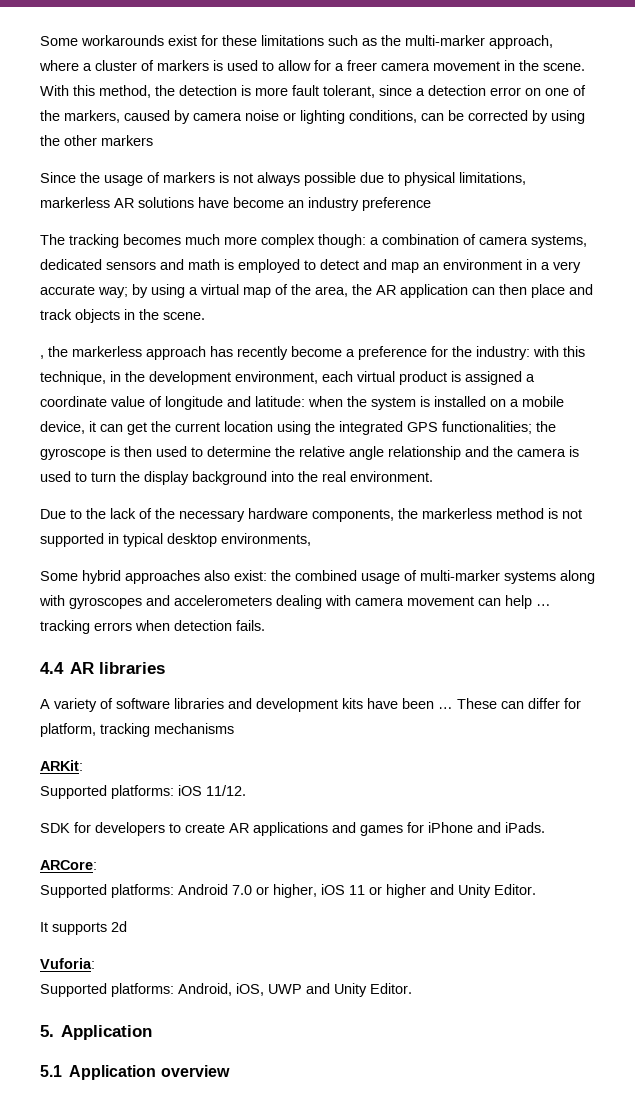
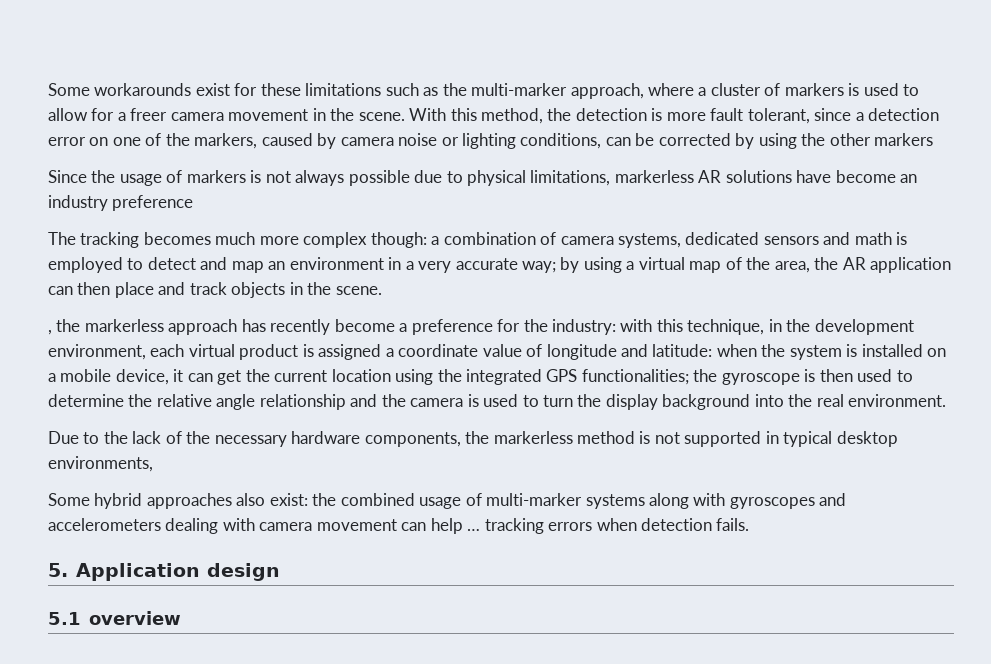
[40,662,166,674] [40,698,581,712] [40,723,234,737] [40,760,83,771] [40,785,246,799] [40,822,545,836] [40,860,97,870] [40,884,536,898] [40,921,127,935] [40,958,95,969] [40,983,412,997] [40,1025,153,1040] [40,1065,157,1080] 4.4 AR libraries // A variety of software libraries and development kits have been … These can differ for platform, tracking mechanisms // ARKit: // Supported platforms: iOS 11/12. // SDK for developers to create AR applications and games for iPhone and iPads. // ARCore: // Supported platforms: Android 7.0 or higher, iOS 11 or higher and Unity Editor. // It supports 2d // Vuforia: // Supported platforms: Android, iOS, UWP and Unity Editor. // 5. Application // 5.1 Application -> [48,563,281,581] [48,612,81,625] 5. Application design // 5.1

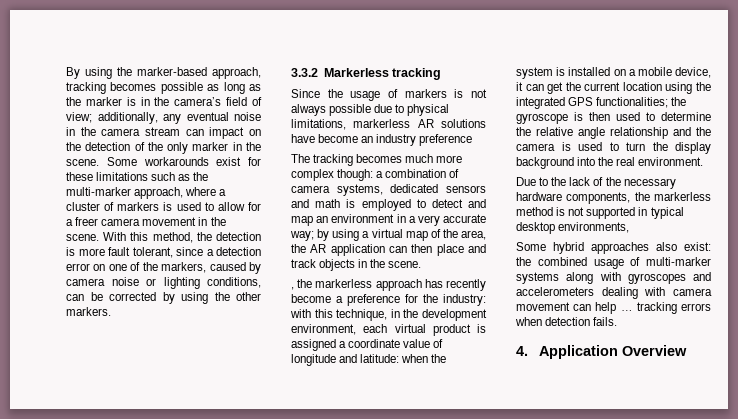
(48, 89) none -> [66,67,261,79] [66,82,261,94] [66,97,262,106] [66,112,261,124] [66,127,261,139] [66,142,261,154] [66,159,99,166] By using the marker-based approach, tracking becomes possible as long as the marker is in the camera’s field of view; additionally, any eventual noise in the camera stream can impact on the detection of the only marker in the scene.
[874,133,934,146] markers -> [66,307,111,316] [291,68,442,80] markers. // 3.3.2 Markerless tracking
[48,563,281,581] [48,611,182,625] 5. Application design // 5.1 overview -> [516,345,687,359] 4. Application Overview

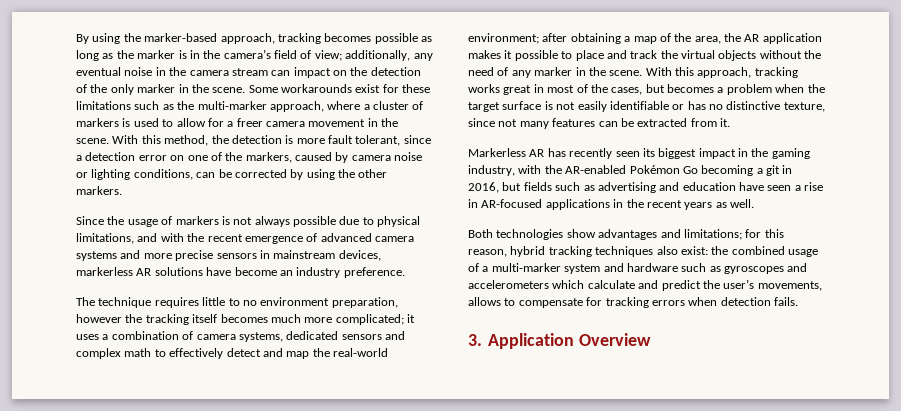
[291,68,442,80] // 3.3.2 Markerless tracking -> (122, 190) none
(346, 124) none -> [137,233,414,244] [76,250,381,261] and with the recent emergence of advanced camera systems and more precise sensors in mainstream devices,
[419,134,473,146] preference -> [343,267,405,278] preference.
[313,154,463,166] [291,169,374,181] tracking becomes much more complex though: -> [98,297,398,308] [76,314,415,325] [76,334,99,340] technique requires little to no environment preparation, however the tracking itself becomes much more complicated; it uses
[315,199,486,211] [291,214,486,226] [290,229,403,241] math is employed to detect and map an environment in a very accurate way; by using a virtual -> [76,348,388,359] [468,33,631,44] complex math to effectively detect and map the real-world environment; after obtaining a
[389,244,486,256] [291,259,422,271] [291,279,486,291] [291,294,486,306] [290,309,487,321] [291,324,486,336] [291,339,444,351] [291,354,447,366] [516,67,711,79] [516,82,711,94] [516,97,687,109] [516,112,711,124] [516,127,711,139] [516,142,711,154] [516,157,704,169] [516,177,676,189] [516,192,711,204] [516,207,684,219] [516,222,630,234] [516,242,649,254] can then place and track objects in the scene. // , the markerless approach has recently become a preference for the industry: with this technique, in the development environment, each virtual product is assigned a coordinate value of longitude and latitude: when the system is installed on a mobile device, it can get the current location using the integrated GPS functionalities; the gyroscope is then used to determine the relative angle relationship and the camera is used to turn the display background into the real environment. // Due to the lack of the necessary hardware components, the markerless method is not supported in typical desktop environments, // Some hybrid approaches -> [468,50,822,61] [468,67,798,78] [468,84,825,95] [468,101,825,112] [468,118,730,129] [468,148,810,159] [468,165,793,176] [468,182,824,193] [468,199,754,210] [468,229,784,240] [468,246,654,257] makes it possible to place and track the virtual objects without the need of any marker in the scene. With this approach, tracking works great in most of the cases, but becomes a problem when the target surface is not easily identifiable or has no distinctive texture, since not many features can be extracted from it. // Markerless AR has recently seen its biggest impact in the gaming industry, with the AR-enabled Pokémon Go becoming a git in 2016, but fields such as advertising and education have seen a rise in AR-focused applications in the recent years as well. // Both technologies show advantages and limitations; for this reason, hybrid tracking techniques
[646,257,711,266] [516,272,711,284] [516,287,712,299] [516,302,633,314] multi-marker systems along with gyroscopes and accelerometers dealing with camera movement can help … -> [482,263,808,274] [468,279,822,291] [468,297,603,308] a multi-marker system and hardware such as gyroscopes and accelerometers which calculate and predict the user’s movements, allows to compensate for
[516,346,528,356] 4. -> [468,334,482,346] 3.

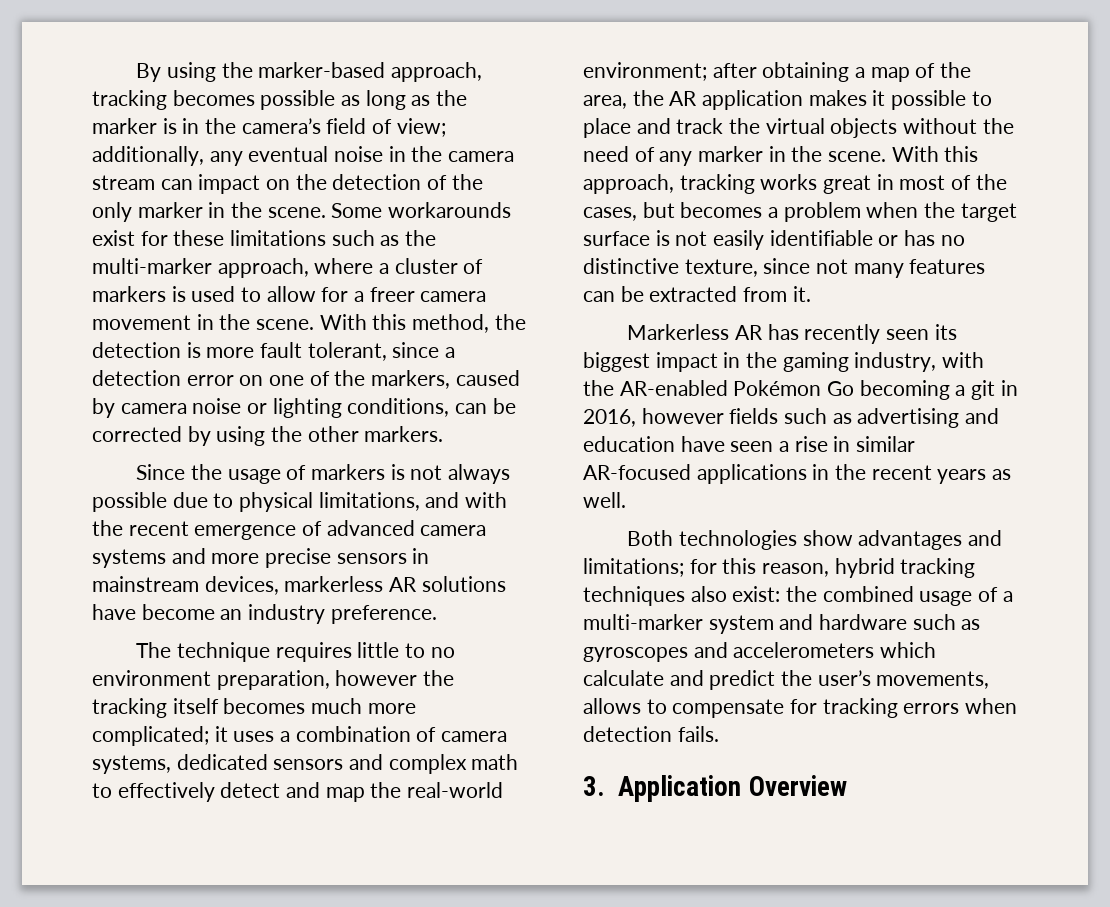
[502,182,522,191] but -> [641,408,724,424] however
(478, 203) none -> [856,436,916,452] similar

